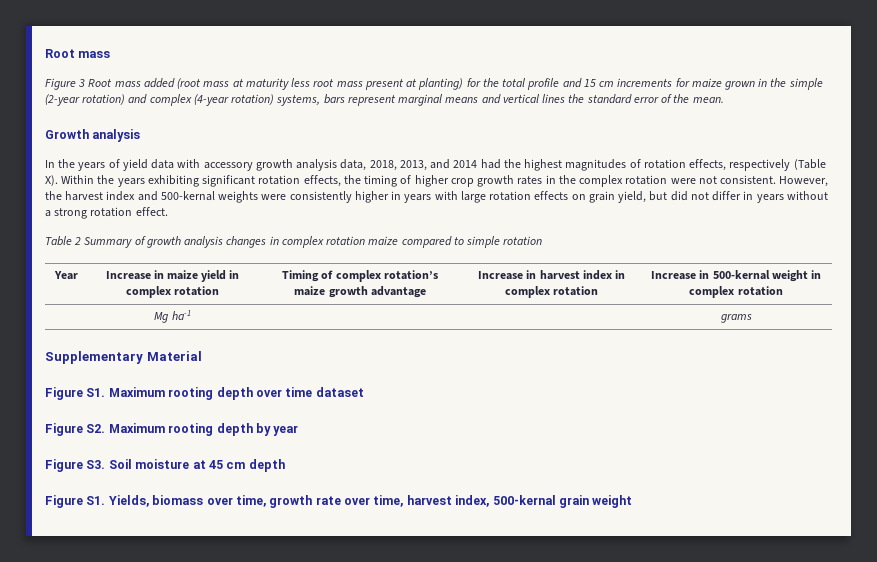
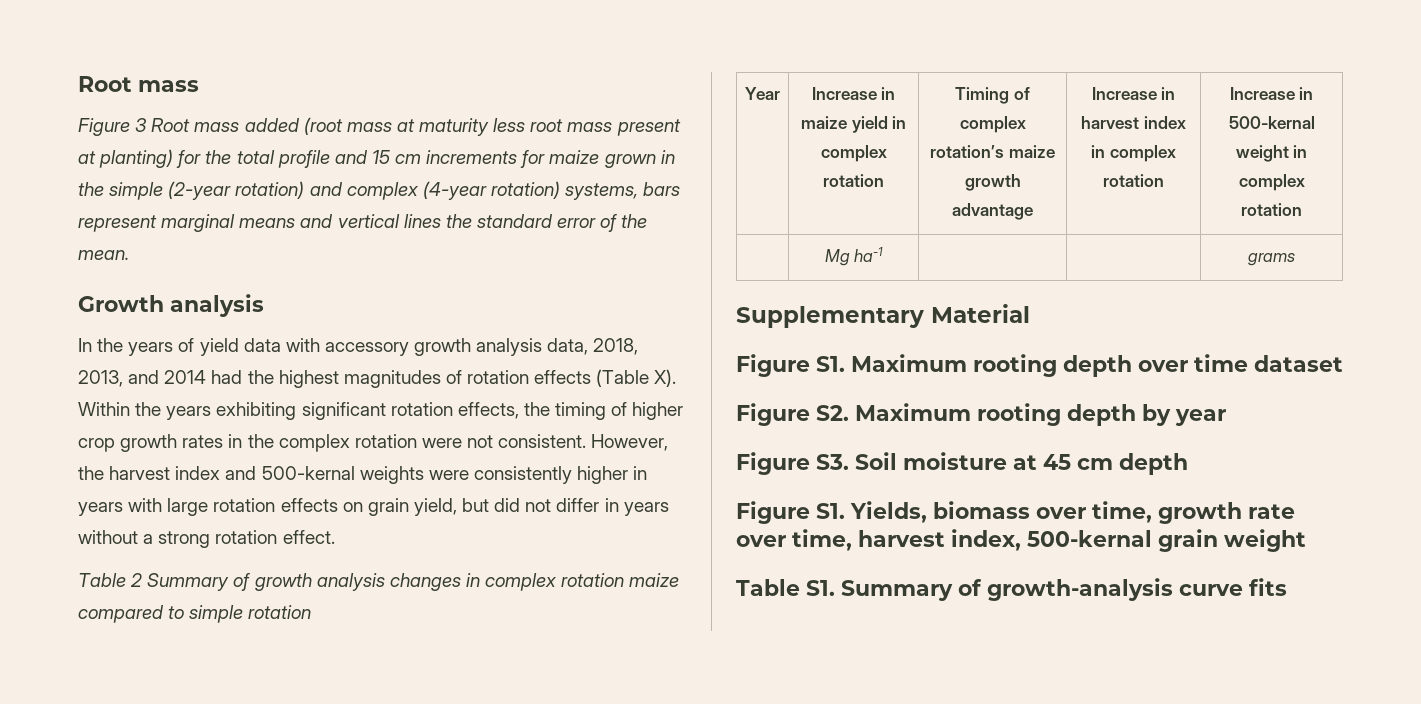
[689,159,791,171] effects, respectively -> [534,370,592,384] effects
(633, 501) none -> [736,578,1287,601] // Table S1. Summary of growth-analysis curve fits

